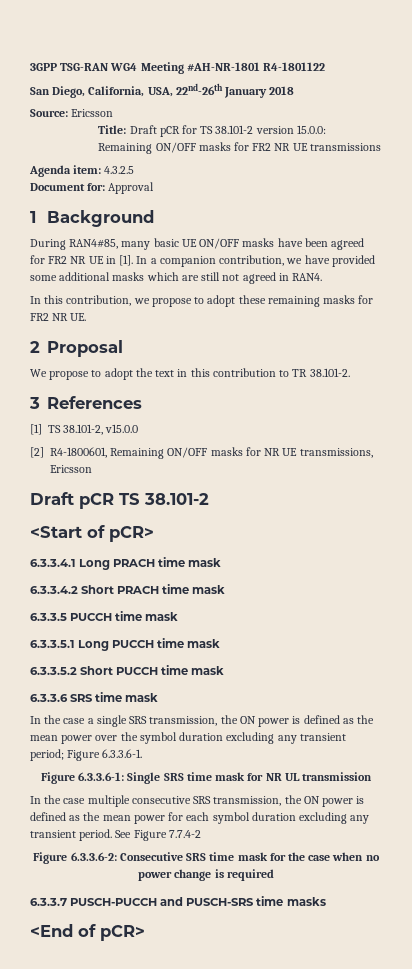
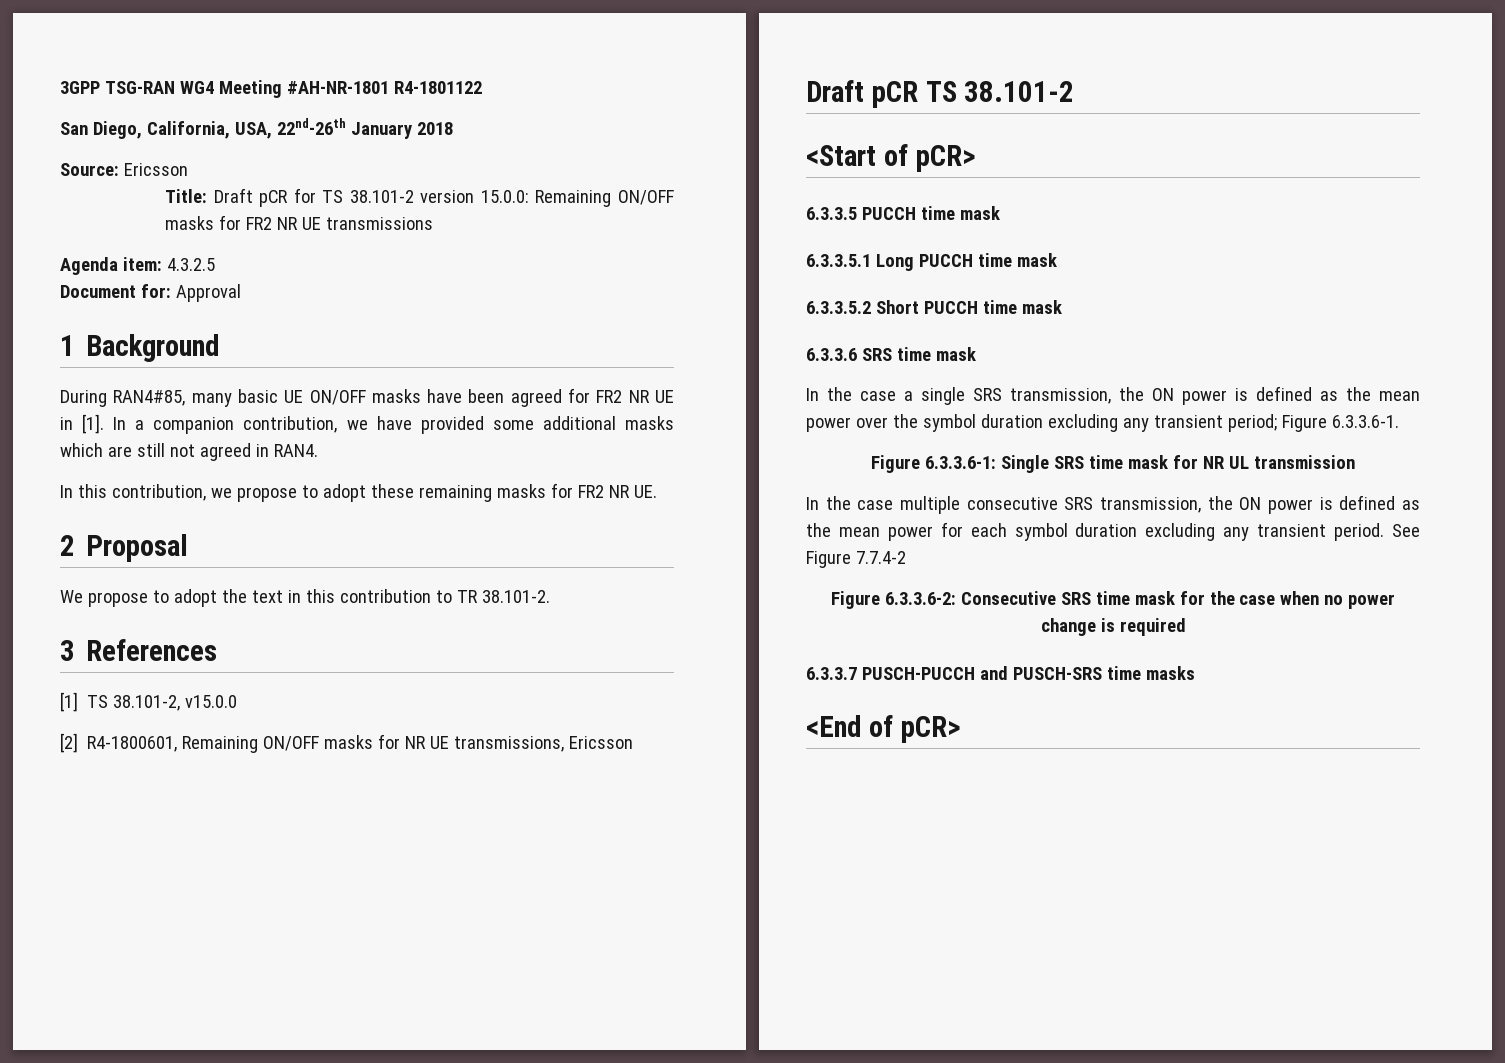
[30,557,222,570] [30,584,226,594] // 6.3.3.4.1 Long PRACH time mask // 6.3.3.4.2 Short PRACH time mask -> (976, 158) none

